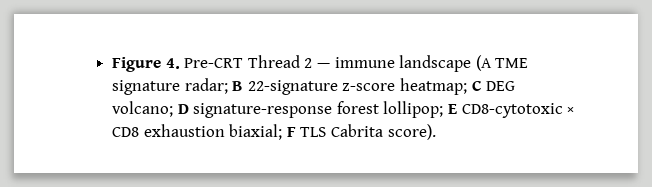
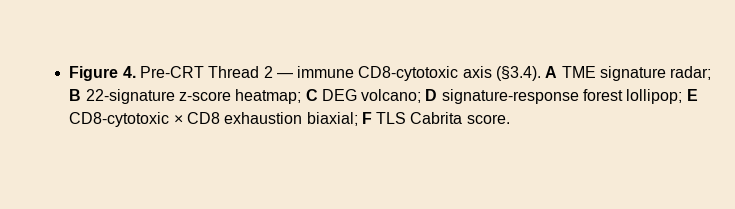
[399,55,492,72] landscape (A -> [358,66,558,81] CD8-cytotoxic axis (§3.4). A
[387,124,436,140] score). -> [466,114,510,124] score.

